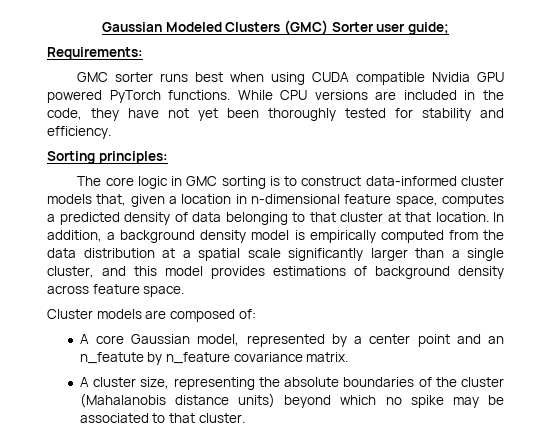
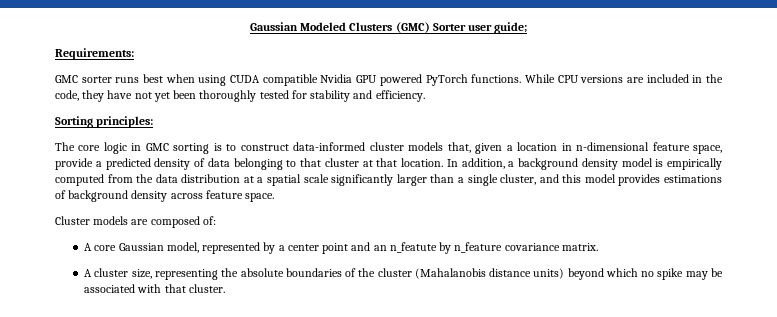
[441,194,504,207] computes -> [55,158,93,170] provide
[152,413,166,423] to -> [137,284,162,293] with

